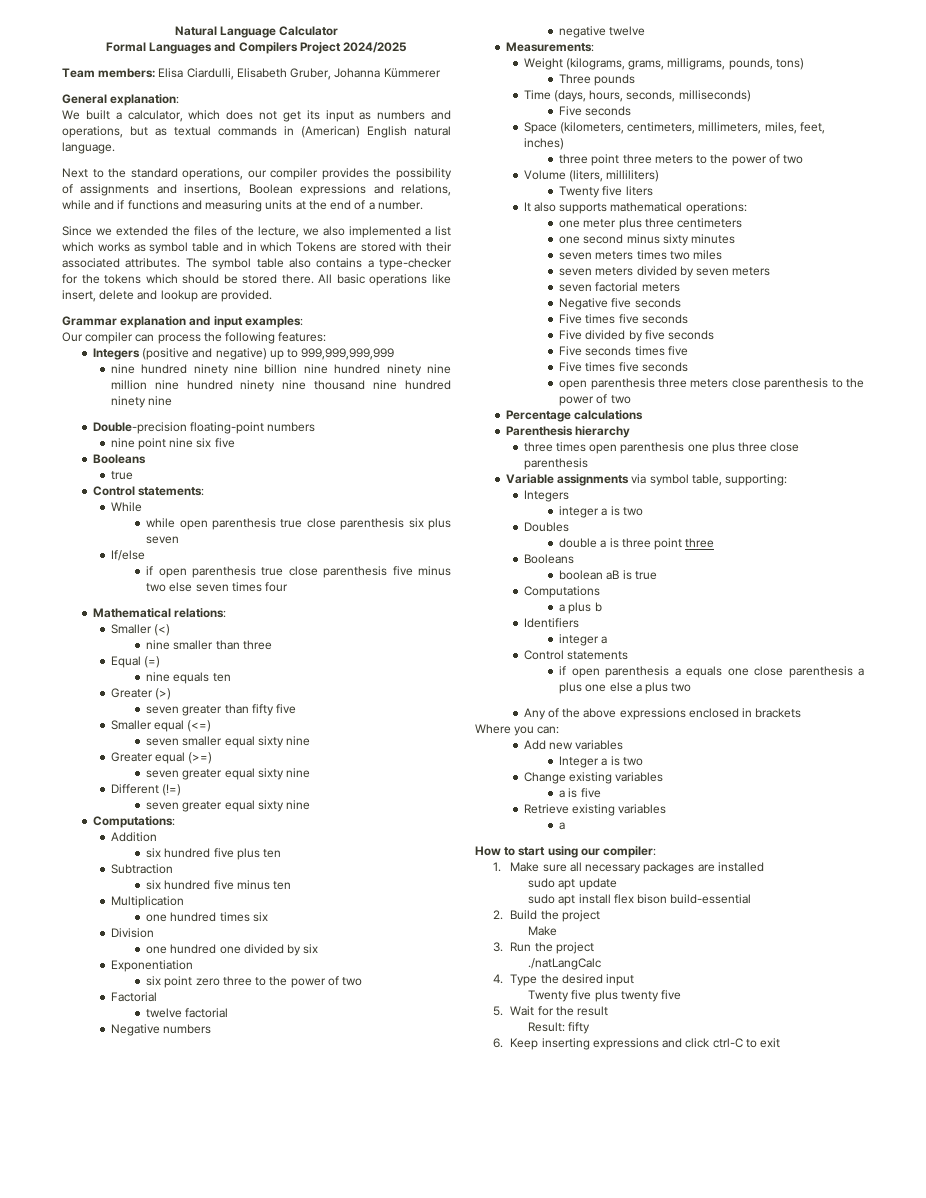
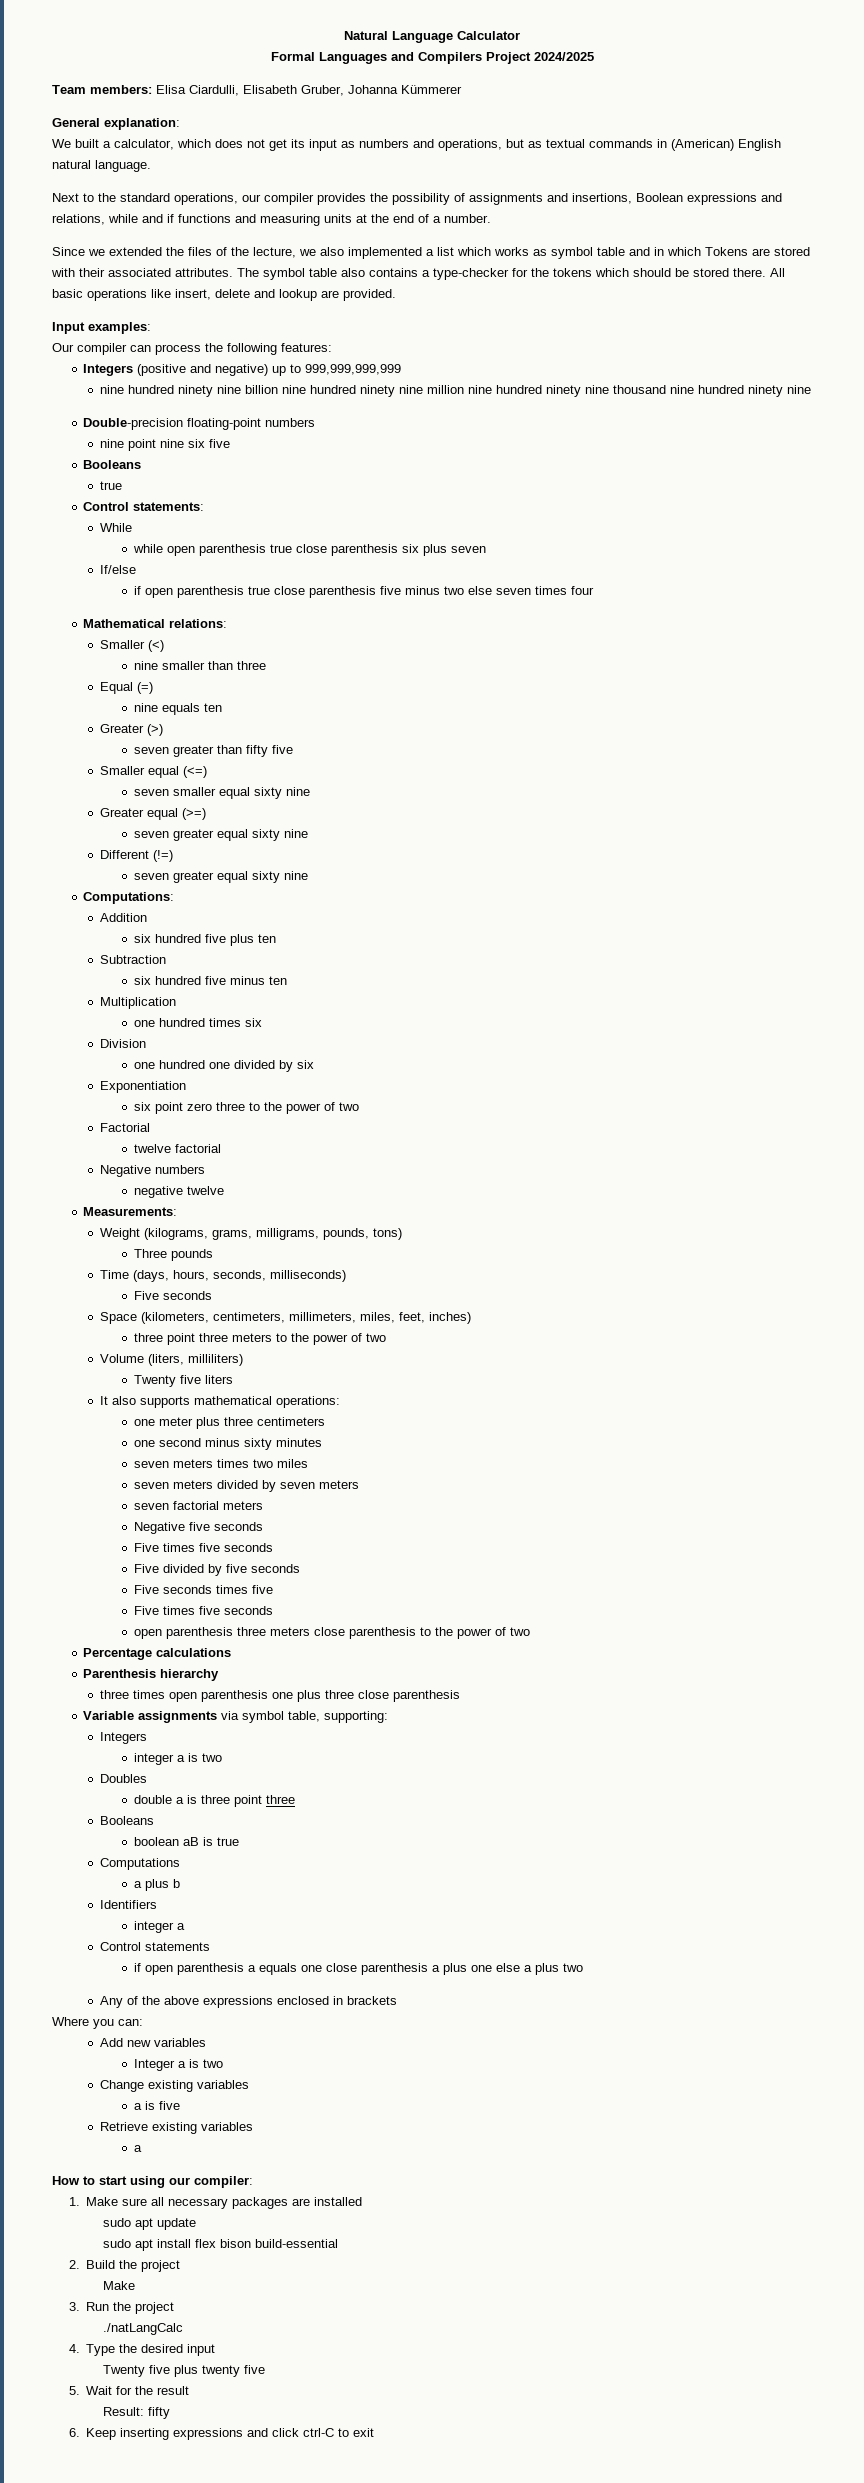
[62,316,243,328] Grammar explanation and input -> [52,322,85,334] Input

